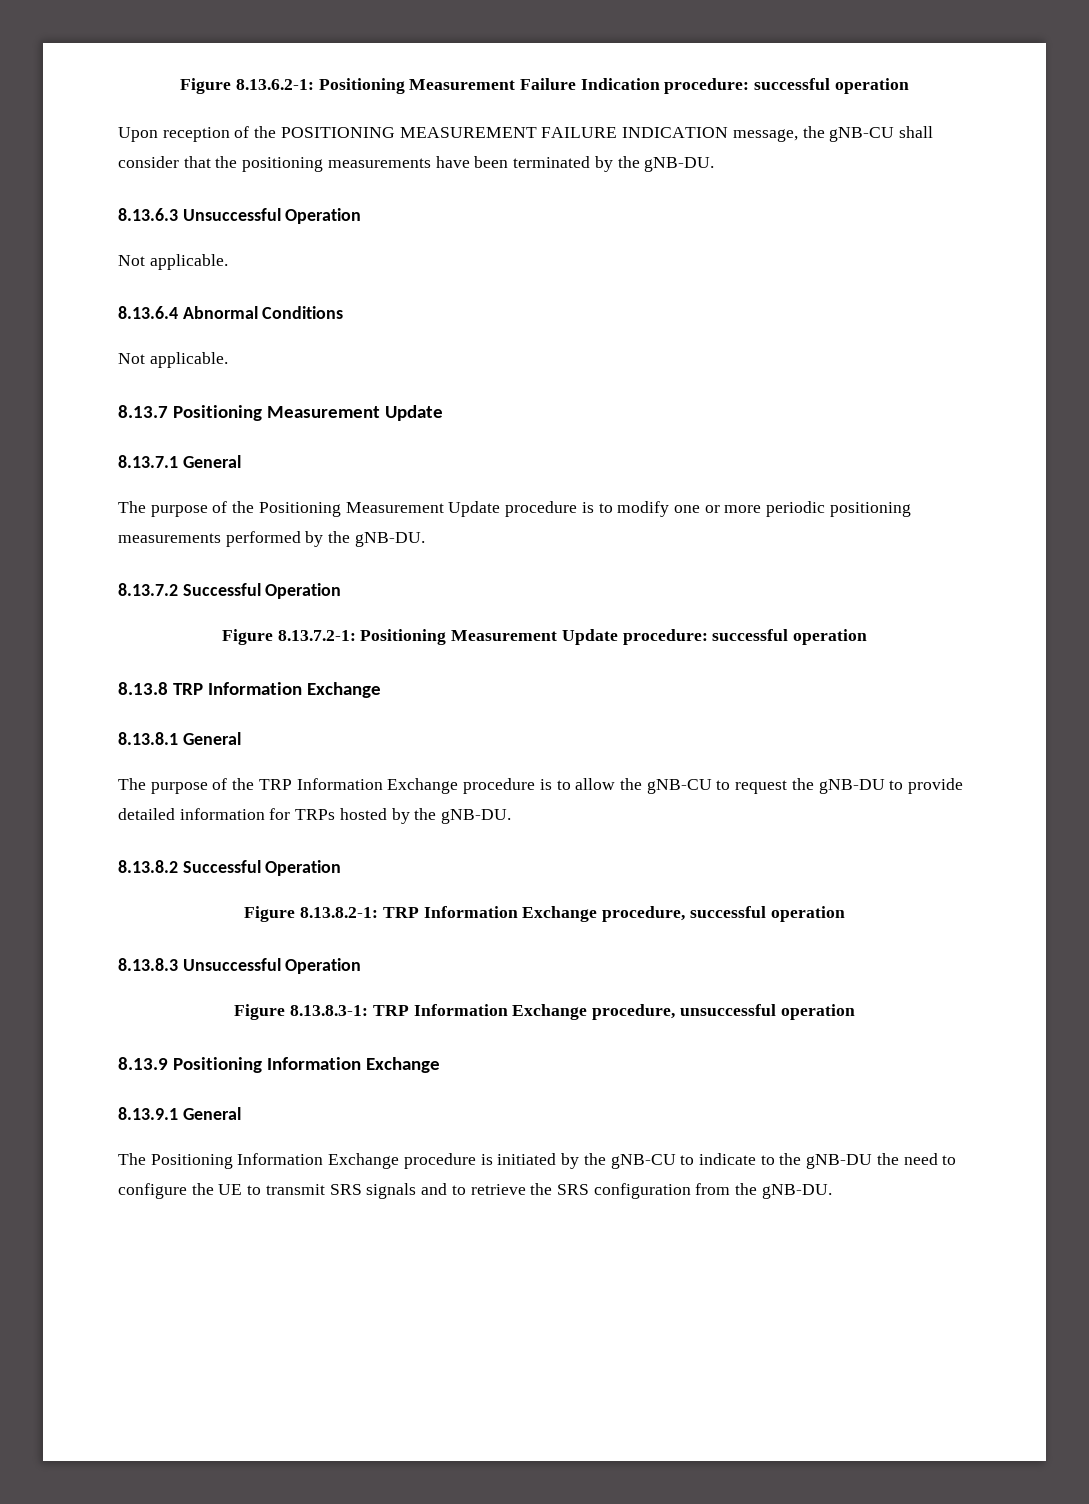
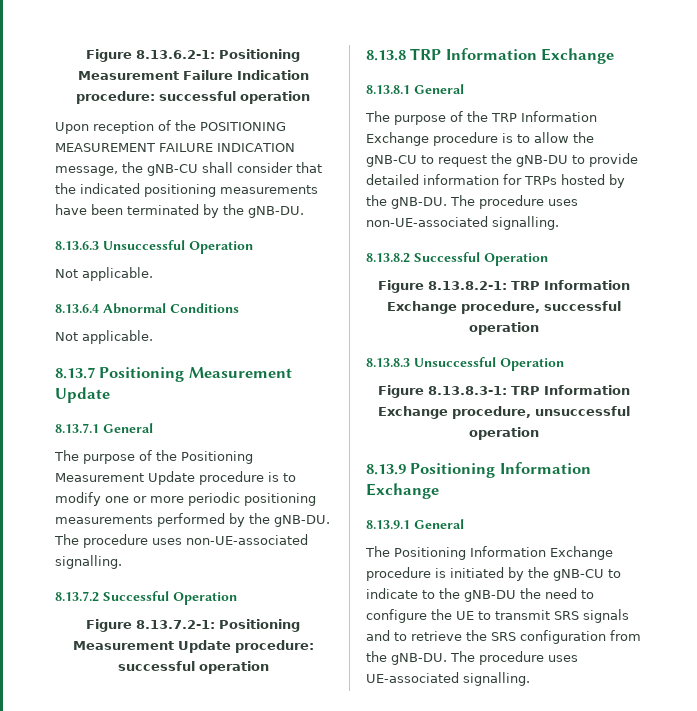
(238, 162) none -> [80,183,140,194] indicated
(425, 539) none -> [54,534,308,548] [55,555,122,569] The procedure uses non-UE-associated signalling.
(512, 816) none -> [450,195,578,209] [366,216,559,230] The procedure uses non-UE-associated signalling.
(832, 1191) none -> [450,651,578,665] [366,672,530,686] The procedure uses UE-associated signalling.

